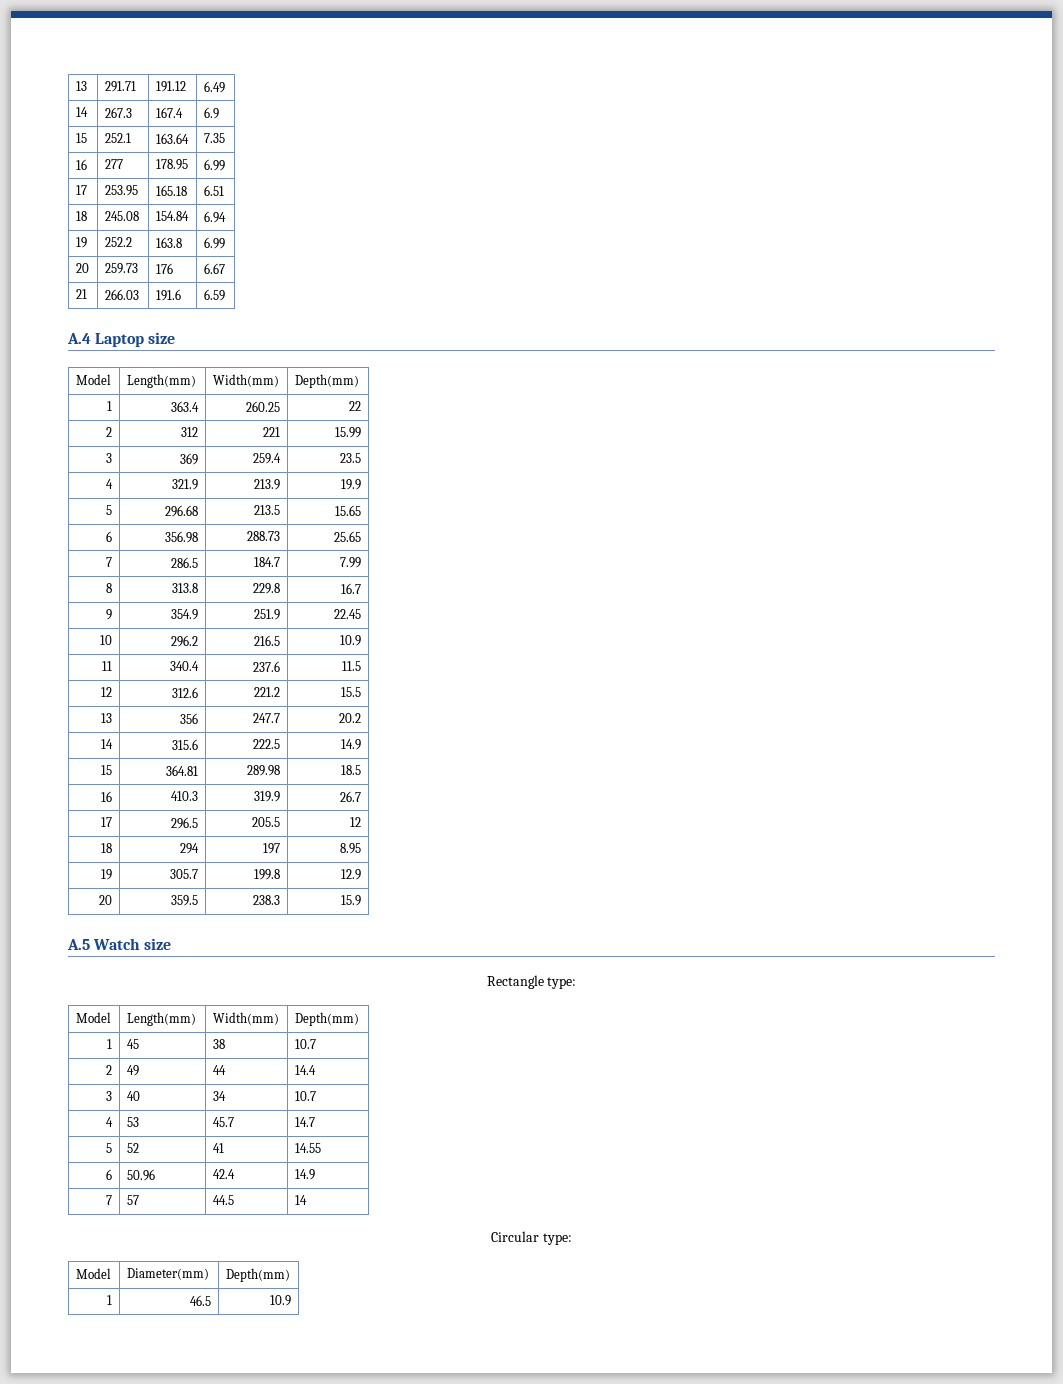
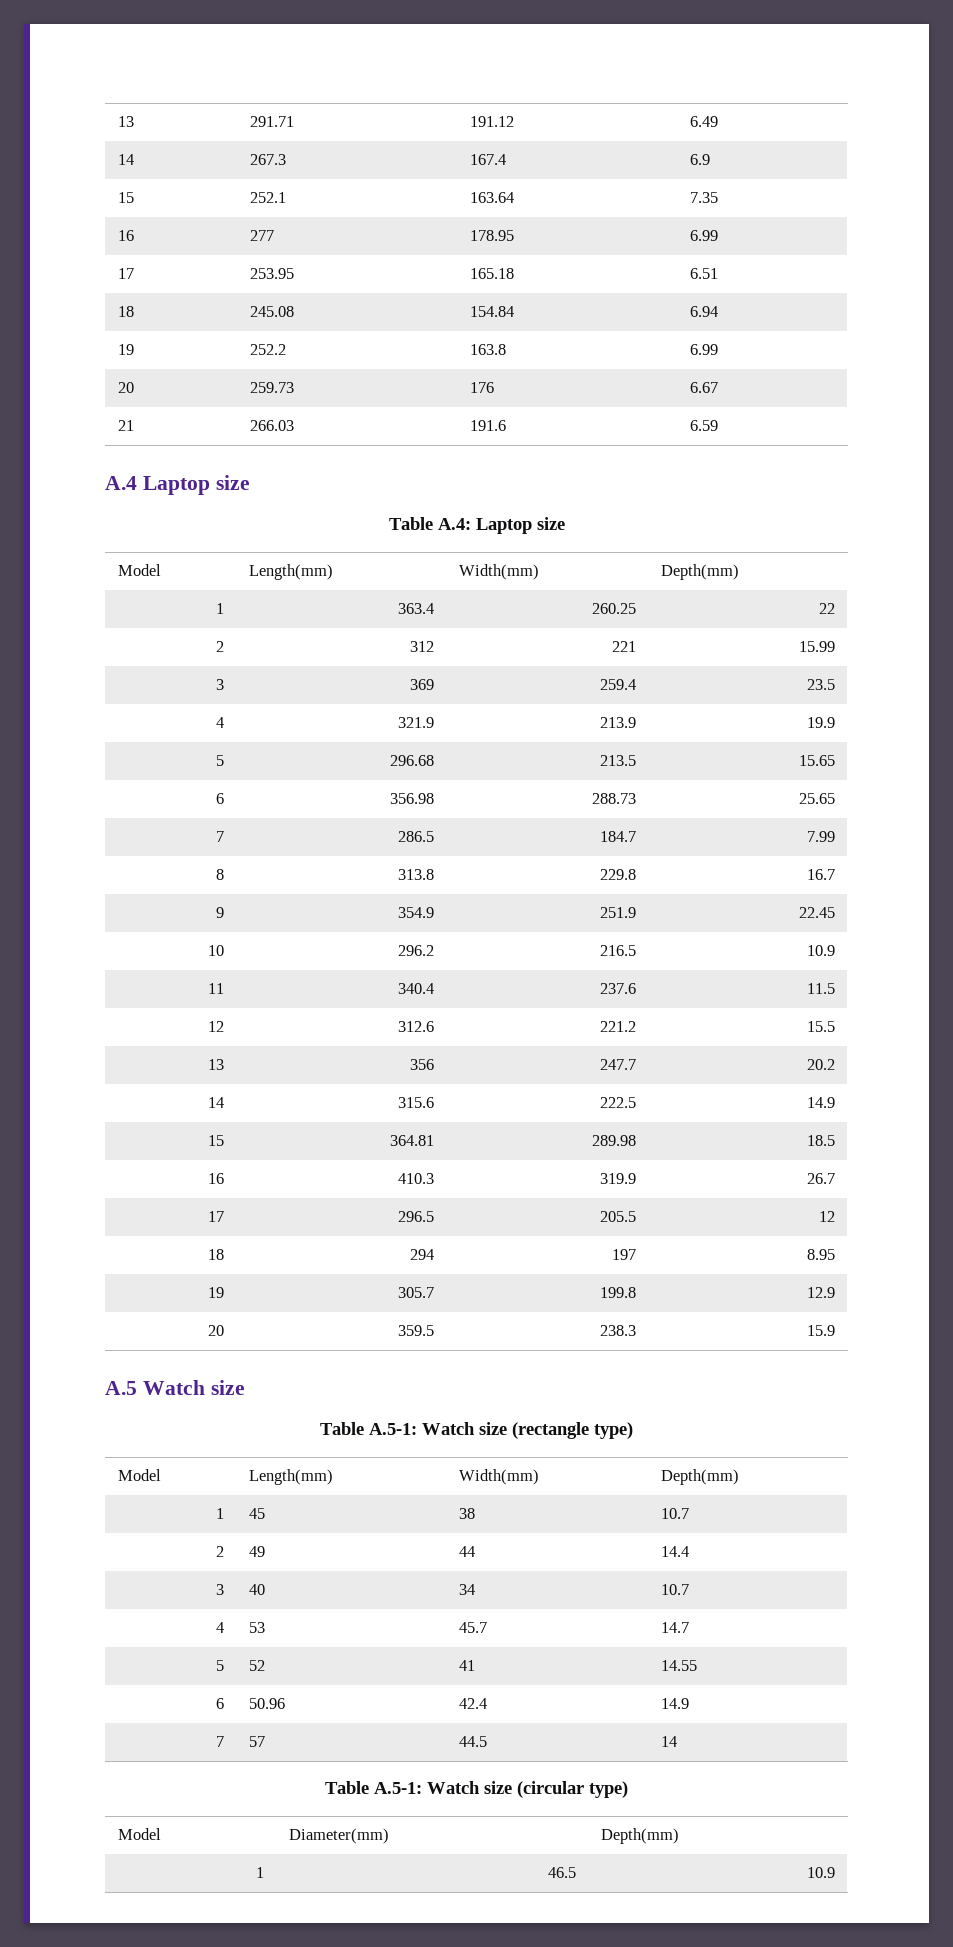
(176, 338) none -> [388,517,565,534] // Table A.4: Laptop size
[486,975,577,989] Rectangle type: -> [320,1422,633,1439] Table A.5-1: Watch size (rectangle type)
[491,1231,572,1245] Circular type: -> [325,1781,628,1798] Table A.5-1: Watch size (circular type)

